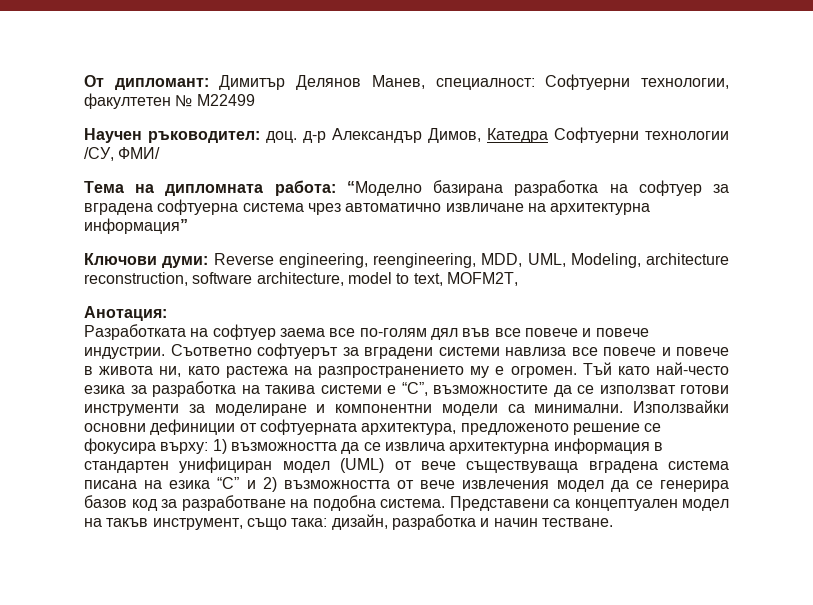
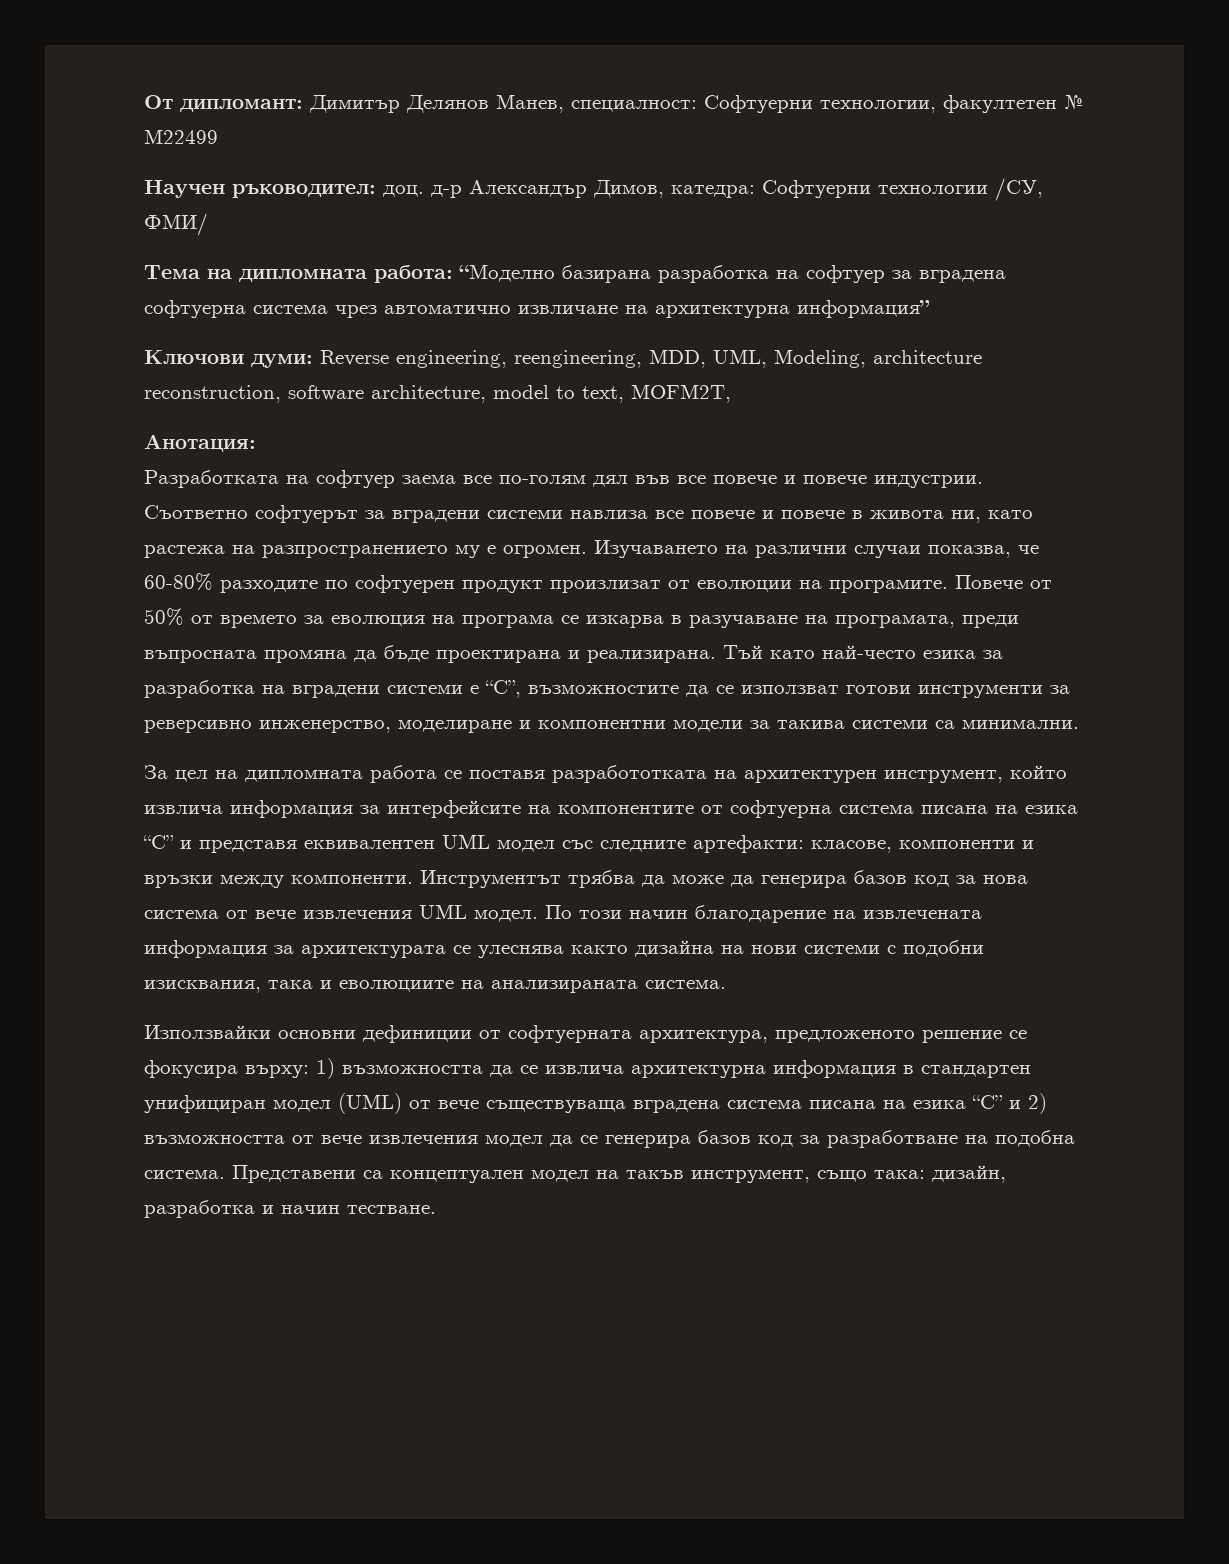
[487,128,548,143] Катедра -> [671,185,755,198] катедра:
(577, 372) none -> [594,540,1039,558] [144,573,1052,593] [144,608,1019,628] [144,645,716,663] Изучаването на различни случаи показва, че 60-80% разходите по софтуерен продукт произлизат от еволюции на програмите. Повече от 50% от времето за еволюция на програма се изкарва в разучаване на програмата, преди въпросната промяна да бъде проектирана и реализирана.
[265,385,315,394] такива -> [292,685,380,698] вградени
(205, 408) none -> [144,720,391,733] реверсивно инженерство,
(498, 410) none -> [750,720,928,729] за такива системи
(624, 408) none -> [144,765,1067,783] [144,800,1078,818] [143,834,1034,853] [144,870,1028,888] [144,904,982,923] [144,940,984,958] [144,980,726,993] // За цел на дипломната работа се поставя разработотката на архитектурен инструмент, който извлича информация за интерфейсите на компонентите от софтуерна система писана на езика “C” и представя еквивалентен UML модел със следните артефакти: класове, компоненти и връзки между компоненти. Инструментът трябва да може да генерира базов код за нова система от вече извлечения UML модел. По този начин благодарение на извлечената информация за архитектурата се улеснява както дизайна на нови системи с подобни изисквания, така и еволюциите на анализираната система. //

